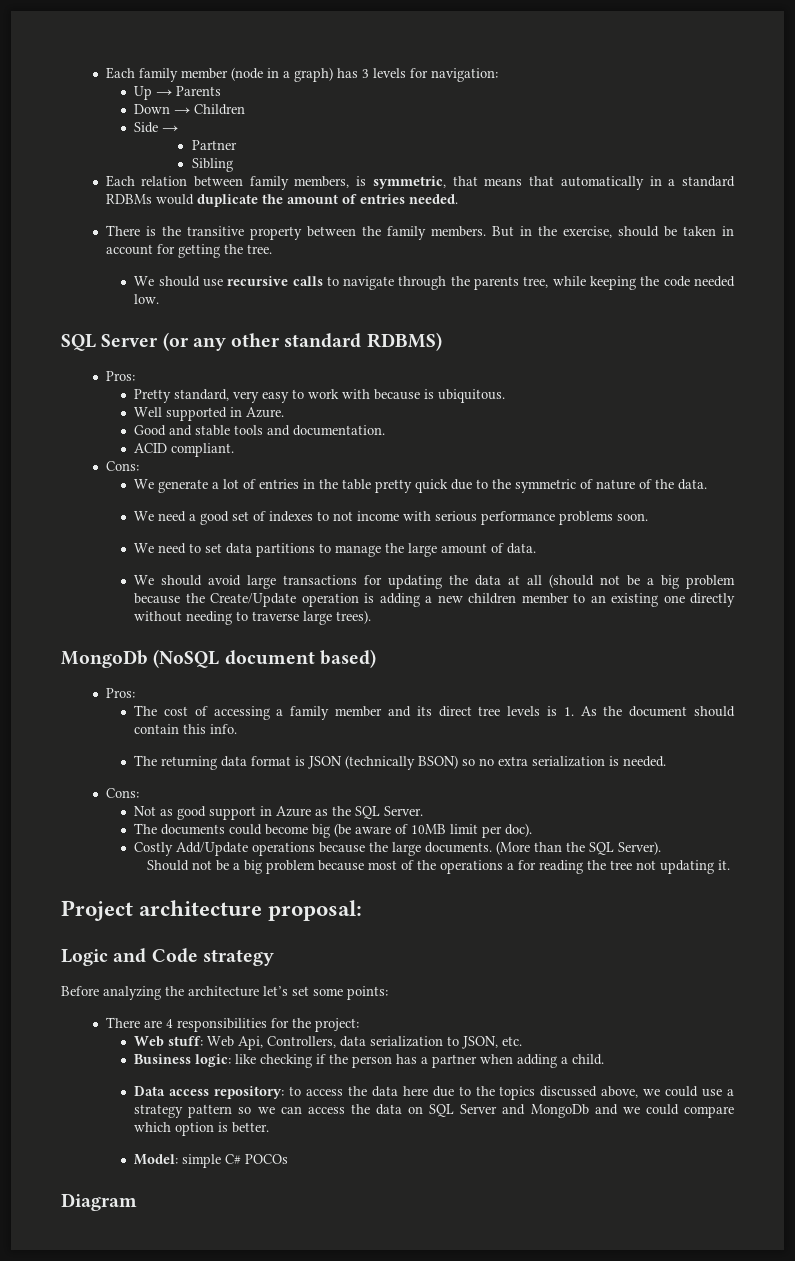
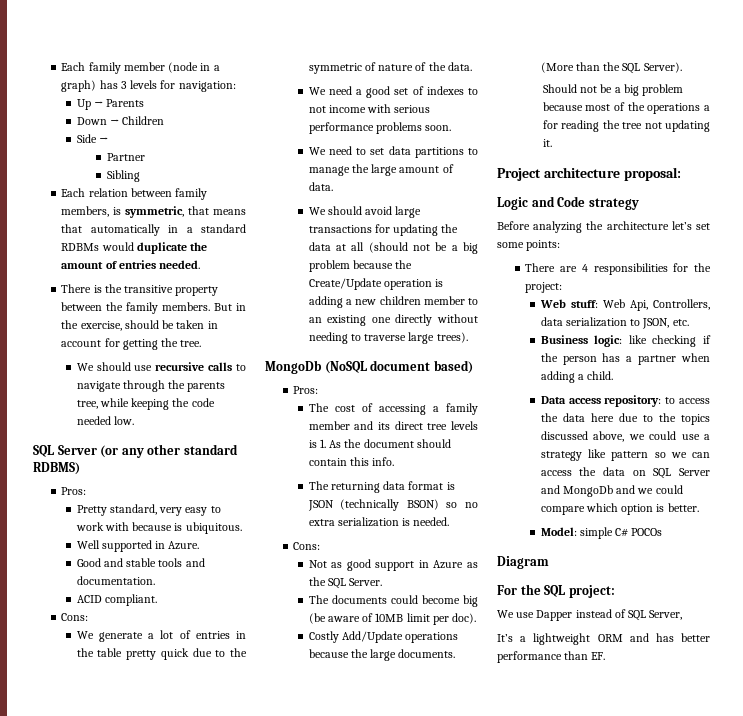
(184, 1111) none -> [587,449,606,458] like
(137, 1202) none -> [497,584,615,598] [497,609,683,621] [497,633,710,645] [497,651,606,663] // For the SQL project: // We use Dapper instead of SQL Server, // It’s a lightweight ORM and has better performance than EF.

